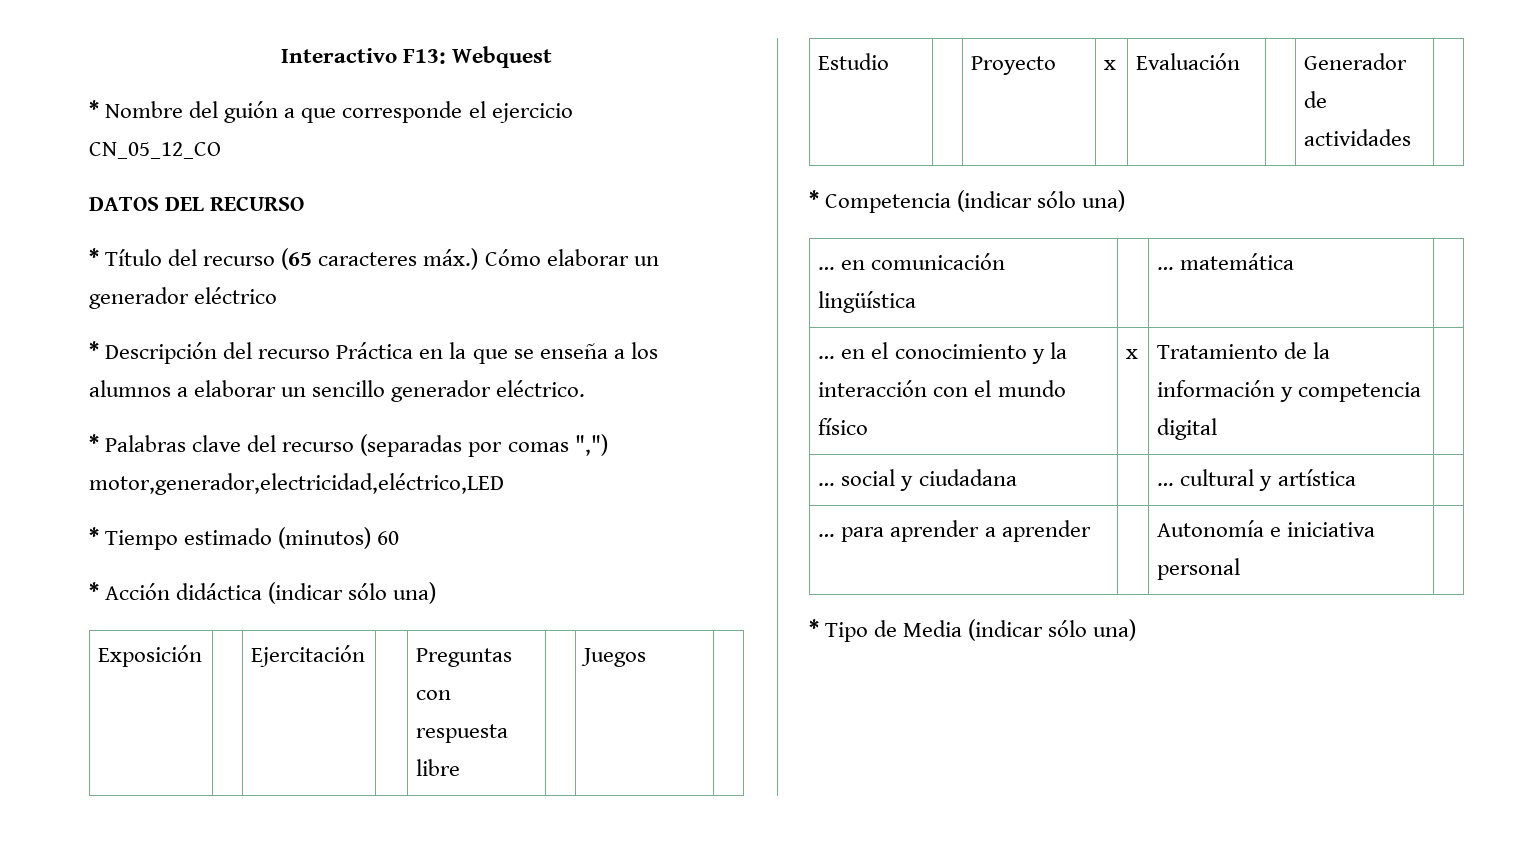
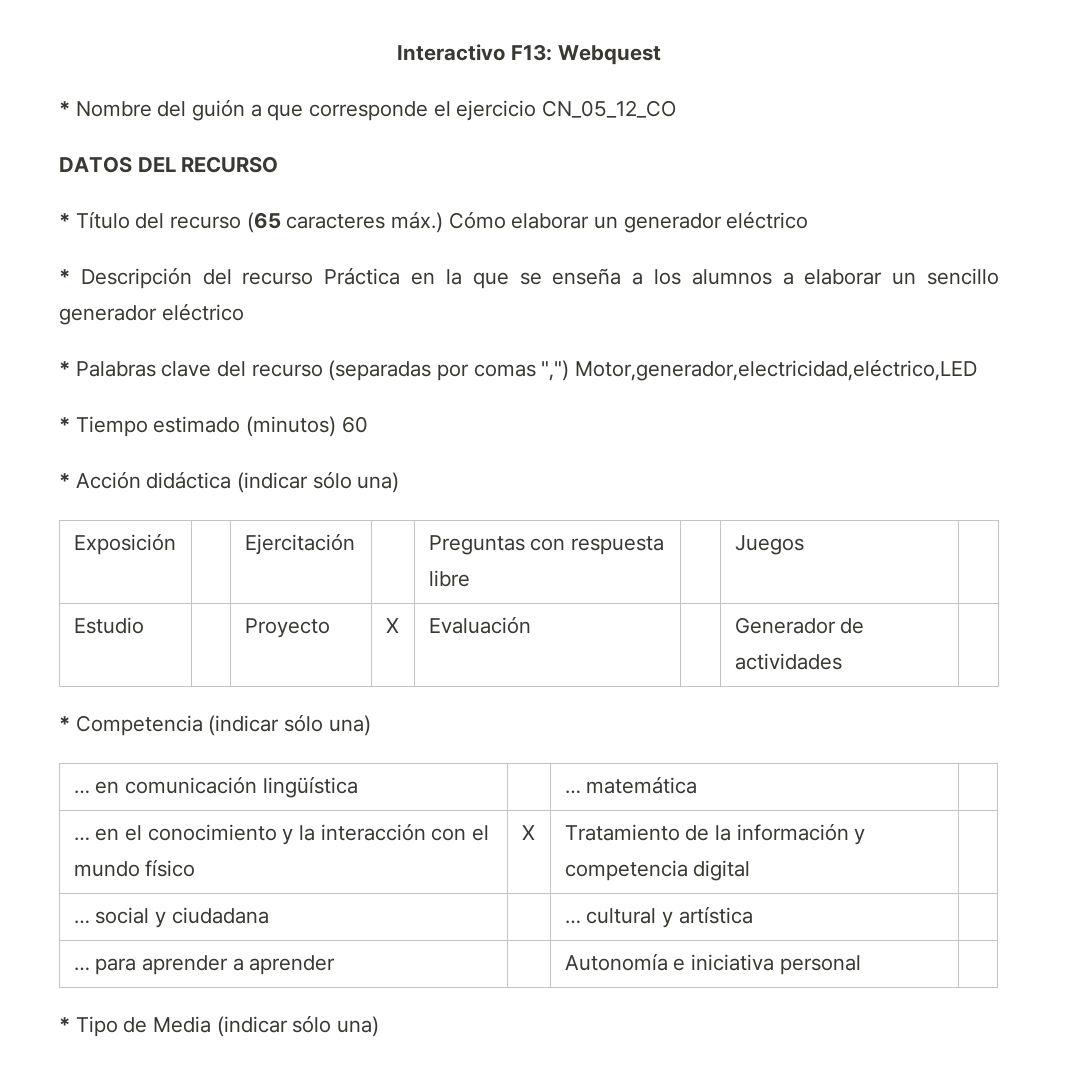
(573, 113) // -> (537, 110) none
[496,380,586,397] eléctrico. -> [161,303,244,321] eléctrico
[89,473,504,495] motor,generador,electricidad,eléctrico,LED -> [575,359,978,381] Motor,generador,electricidad,eléctrico,LED
[1104,60,1117,70] x -> [385,618,399,633] X
[1126,349,1139,359] x -> [521,825,535,840] X

